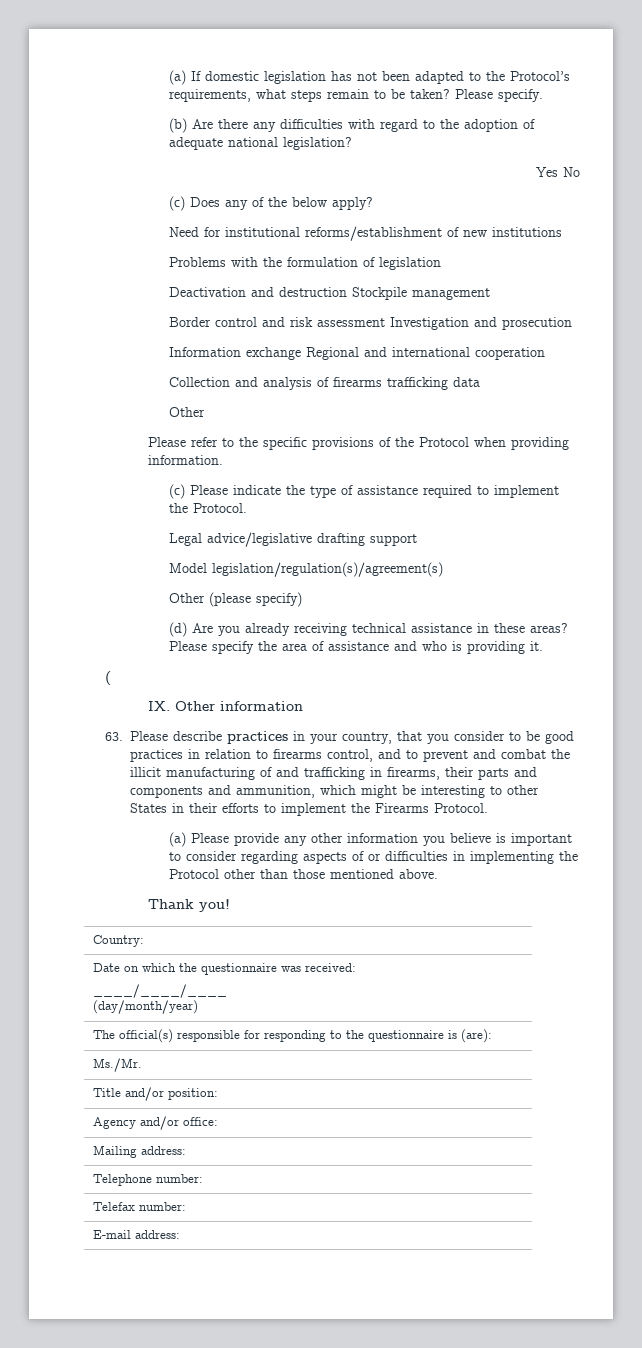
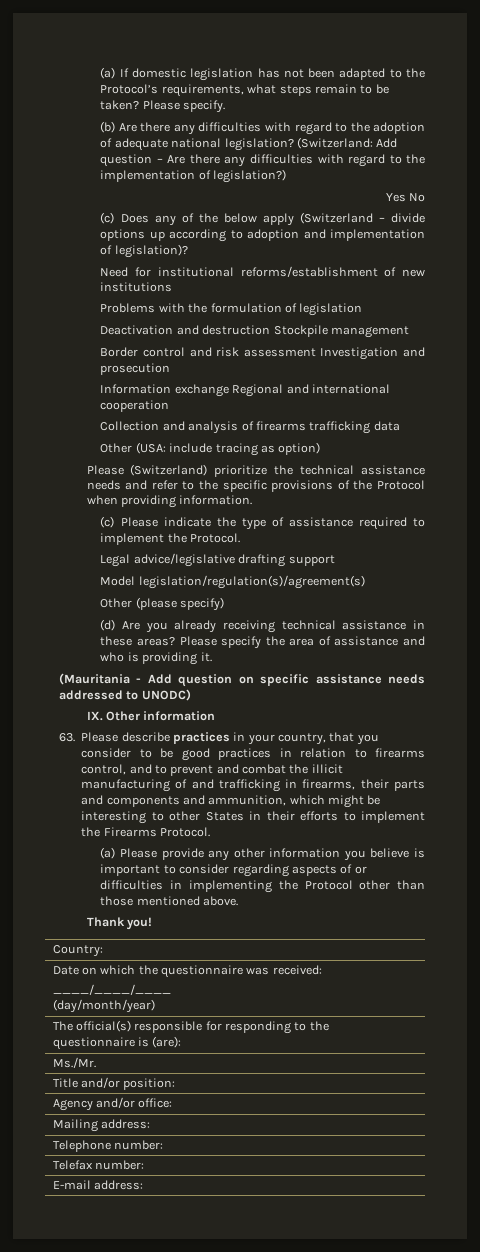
(353, 143) none -> [296,137,398,149] [100,154,426,167] [100,169,287,183] (Switzerland: Add question – Are there any difficulties with regard to the implementation of legislation?)
[332,197,374,210] apply? -> [262,212,425,226] [100,229,425,242] [100,244,188,258] apply (Switzerland – divide options up according to adoption and implementation of legislation)?
[148,437,187,447] // Please -> [135,442,321,456] [86,464,425,477] [86,480,148,490] (USA: include tracing as option) // Please (Switzerland) prioritize the technical assistance needs and
[105,671,112,685] ( -> [58,673,425,687] [58,689,191,701] (Mauritania - Add question on specific assistance needs addressed to UNODC)

